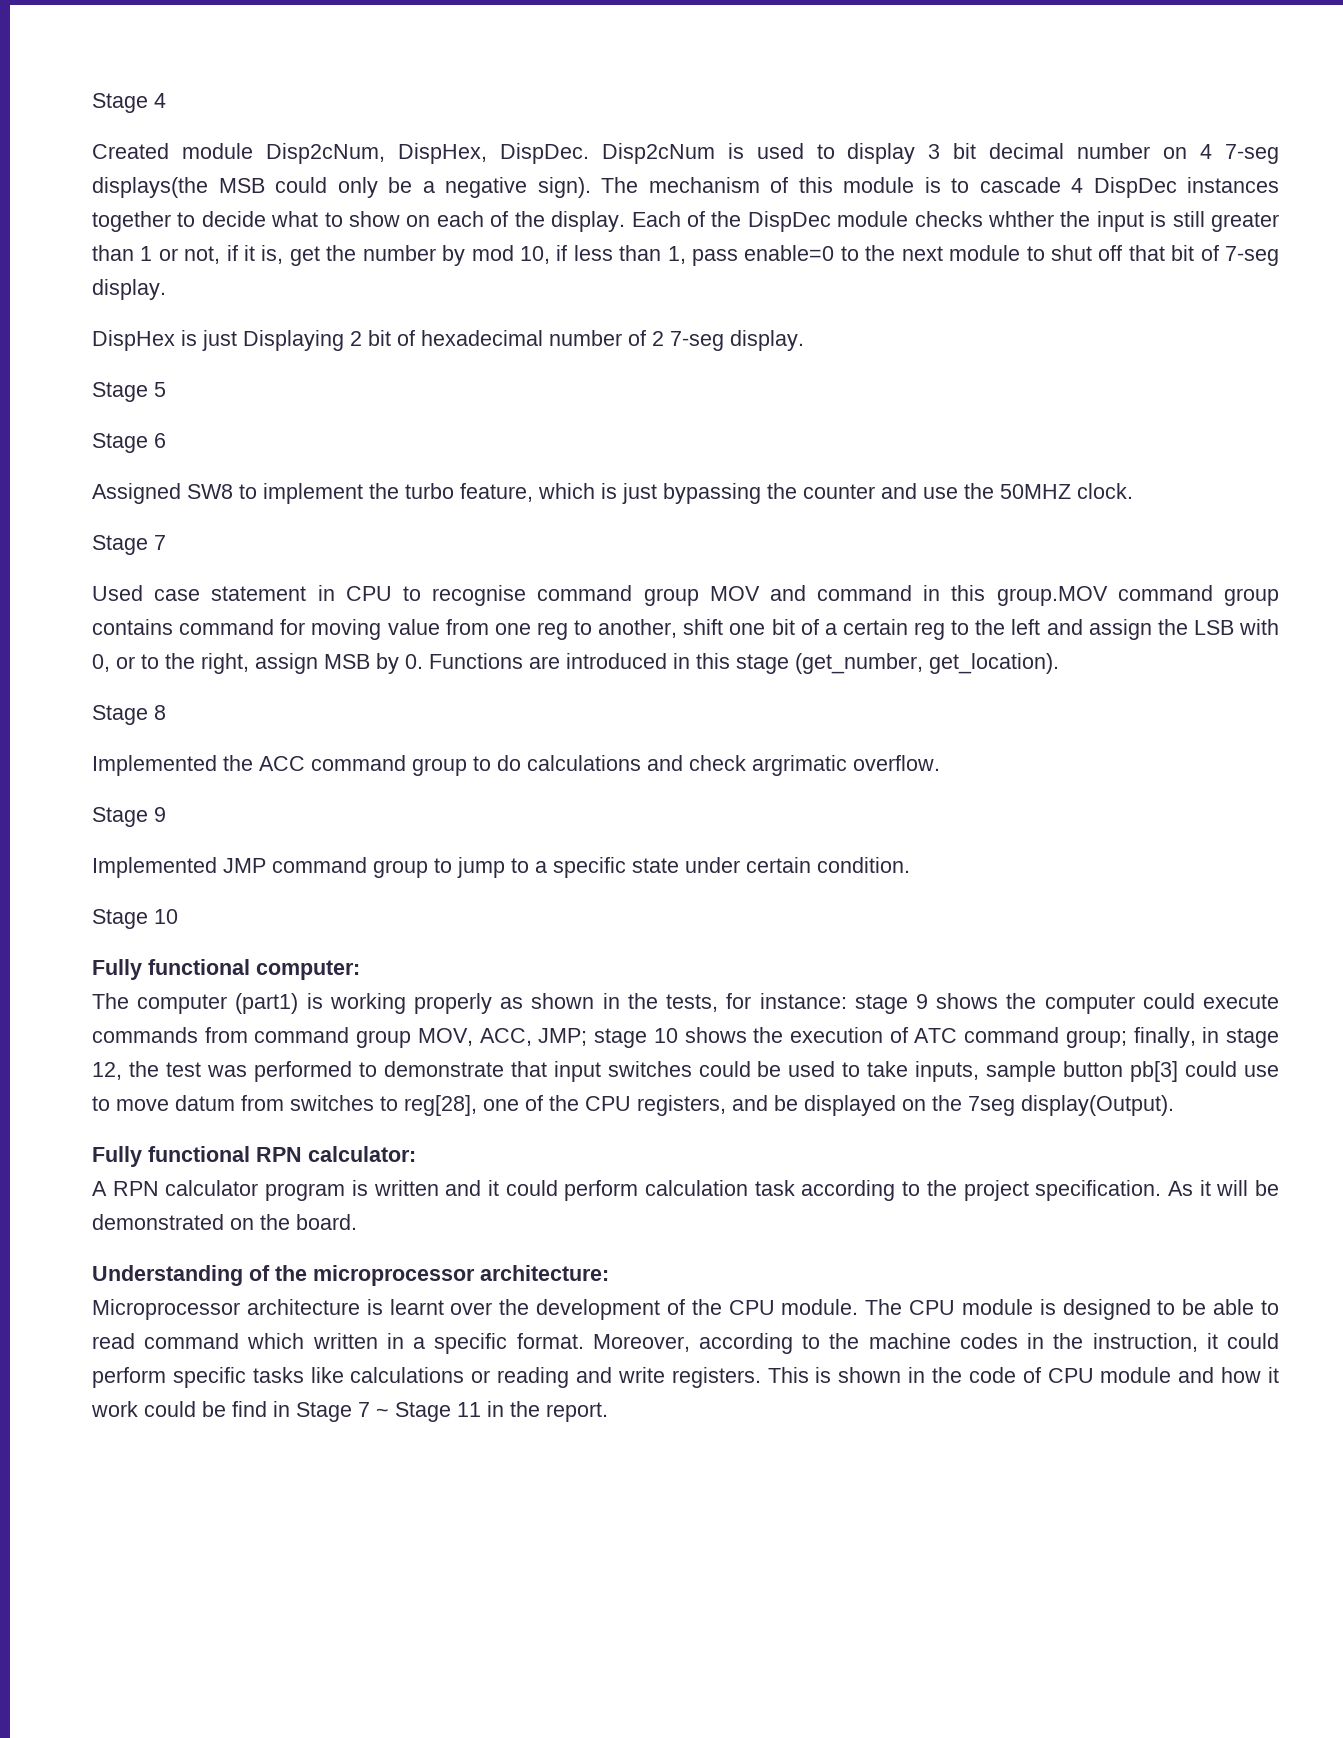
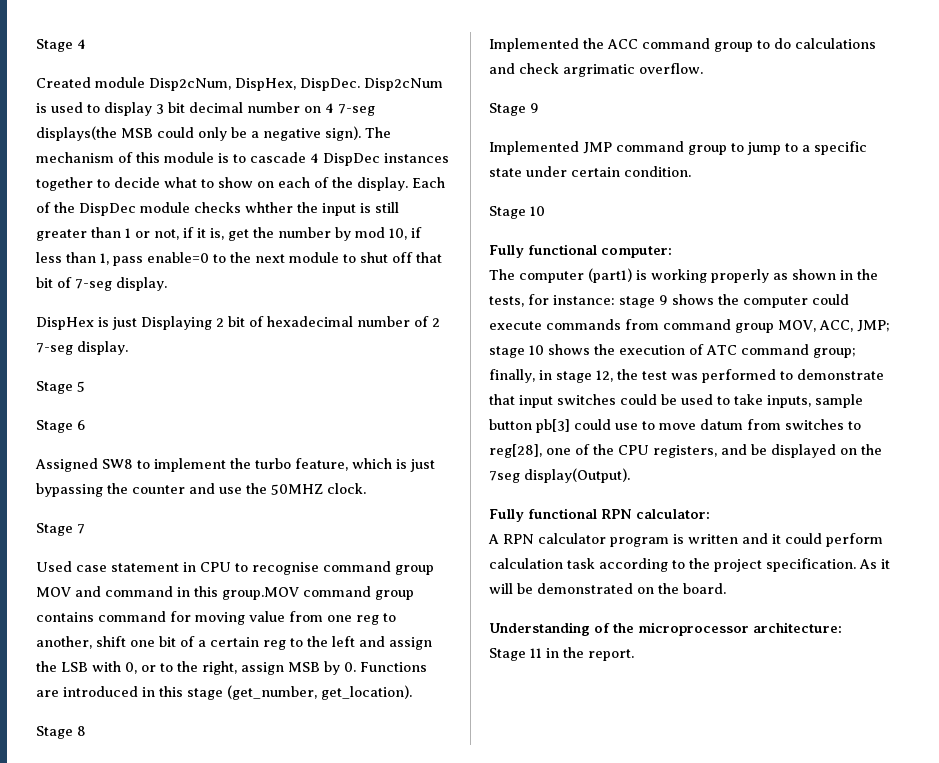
[92,1299,1280,1320] [92,1333,1279,1354] [92,1367,1280,1388] [91,1401,389,1422] Microprocessor architecture is learnt over the development of the CPU module. The CPU module is designed to be able to read command which written in a specific format. Moreover, according to the machine codes in the instruction, it could perform specific tasks like calculations or reading and write registers. This is shown in the code of CPU module and how it work could be find in Stage 7 ~ -> (842, 627) none

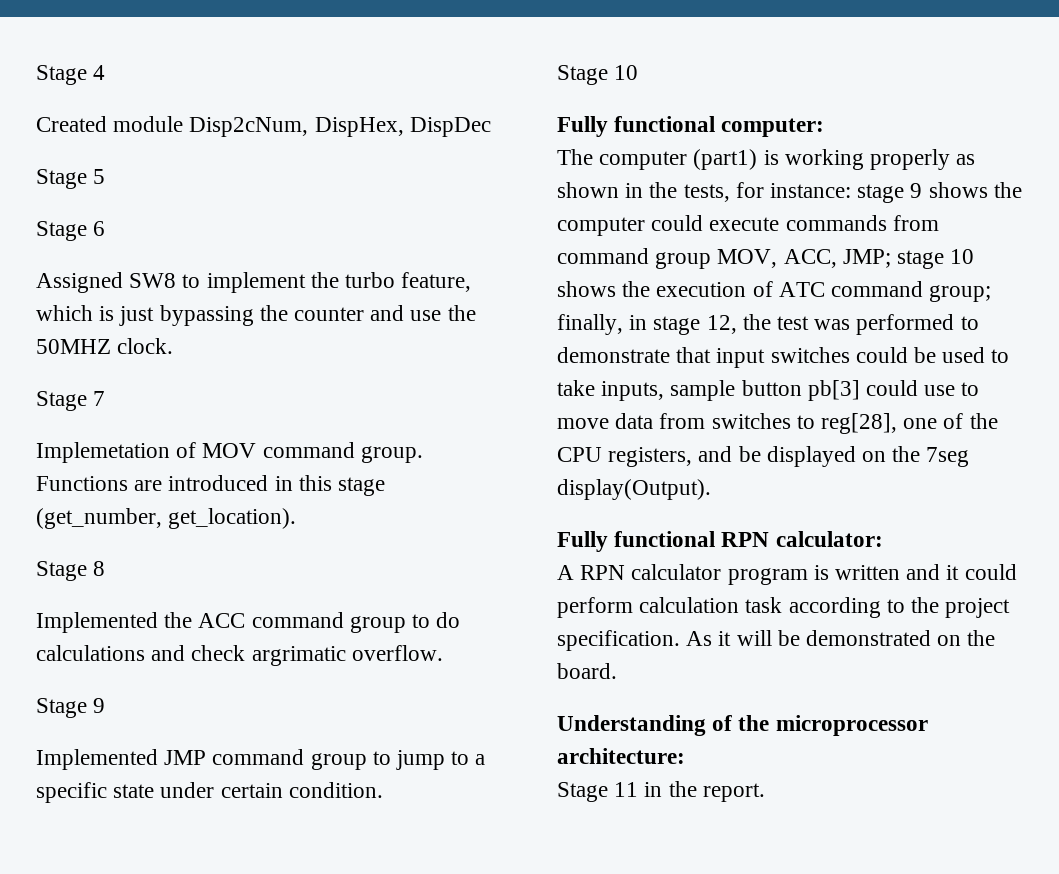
[300,78,443,91] [36,102,375,116] [36,126,391,141] [36,152,449,166] [36,177,445,191] [36,202,399,216] [36,227,422,241] [36,252,442,266] [36,277,167,291] [36,316,440,330] [36,341,128,355] DispDec. Disp2cNum is used to display 3 bit decimal number on 4 7-seg displays(the MSB could only be a negative sign). The mechanism of this module is to cascade 4 DispDec instances together to decide what to show on each of the display. Each of the DispDec module checks whther the input is still greater than 1 or not, if it is, get the number by mod 10, if less than 1, pass enable=0 to the next module to shut off that bit of 7-seg display. // DispHex is just Displaying 2 bit of hexadecimal number of 2 7-seg display. -> [409,117,491,137] DispDec
[36,561,434,575] [36,586,414,600] [36,611,396,625] [36,636,432,650] [36,661,356,675] Used case statement in CPU to recognise command group MOV and command in this group.MOV command group contains command for moving value from one reg to another, shift one bit of a certain reg to the left and assign the LSB with 0, or to the right, assign MSB by 0. -> [36,442,423,463] Implemetation of MOV command group.
[700,419,743,430] datum -> [615,413,654,429] data

